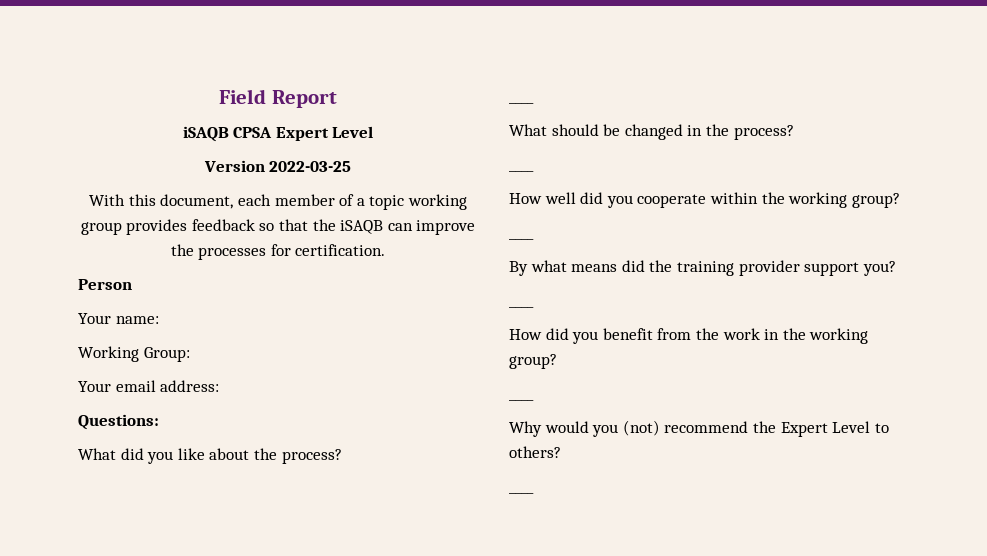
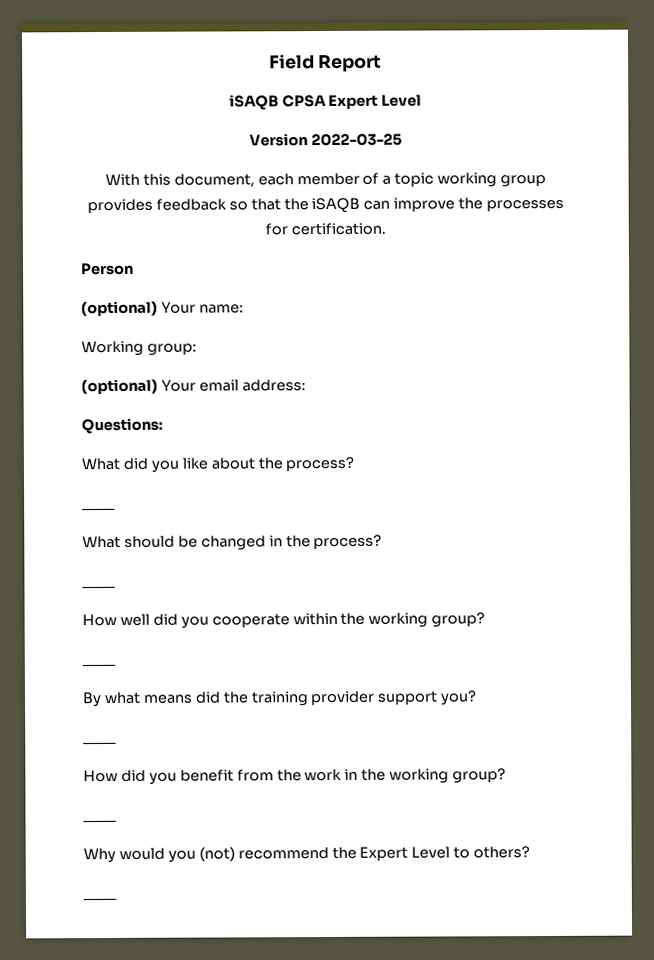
(132, 284) none -> [81,300,158,317] (optional)
[143,347,190,362] Group: // -> [146,343,197,356] [81,378,158,395] group: // (optional)

